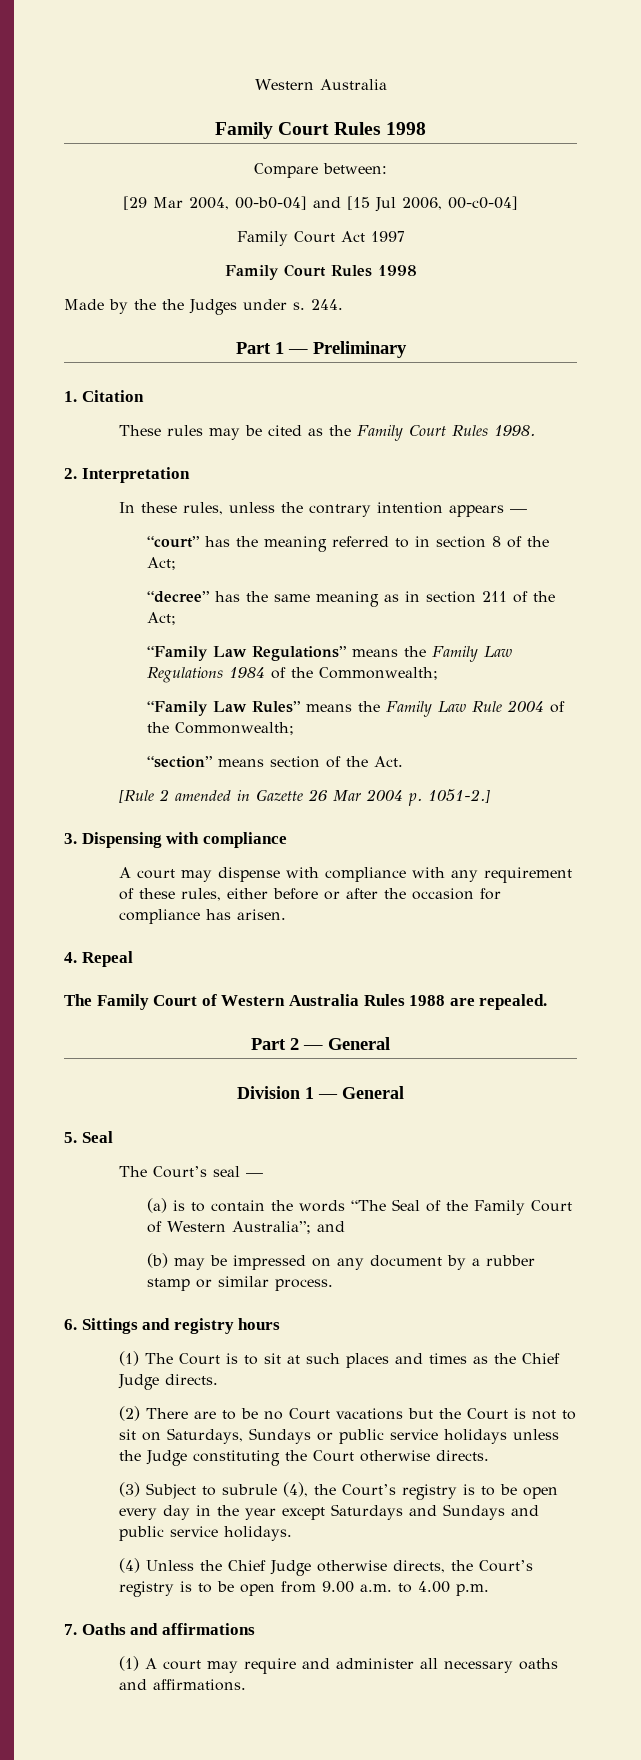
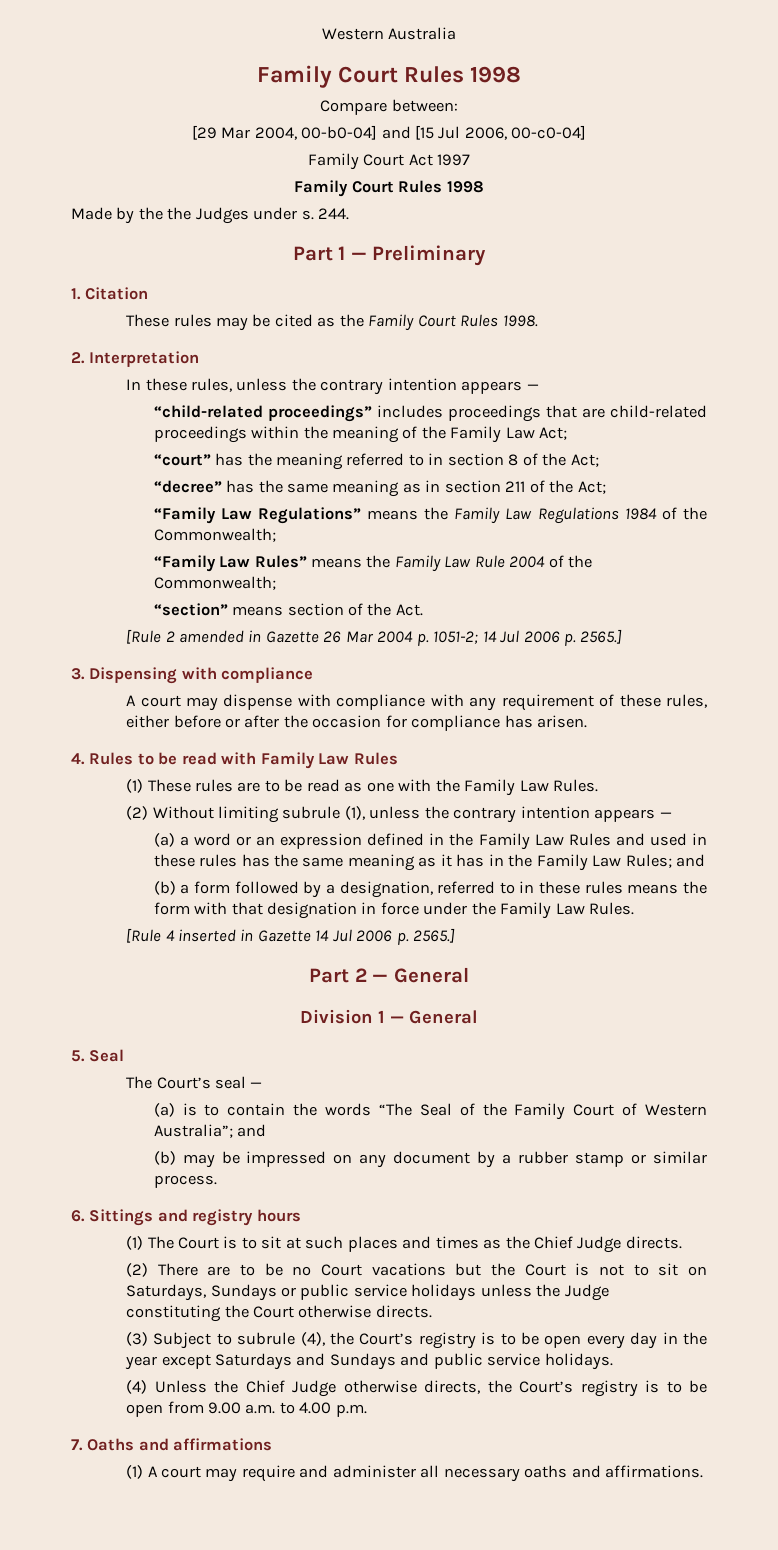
(528, 511) none -> [153,405,707,422] [153,426,568,443] // “child-related proceedings” includes proceedings that are child-related proceedings within the meaning of the Family Law Act;
[428,789,491,803] 1051-2.] -> [433,629,623,646] 1051-2; 14 Jul 2006 p. 2565.]
[81,951,133,967] [64,994,548,1010] Repeal // The Family Court of Western Australia Rules 1988 are repealed. -> [89,752,398,769] [126,779,599,796] [126,806,672,823] [153,833,707,850] [153,854,706,871] [153,881,708,898] [153,902,635,919] [126,928,456,945] Rules to be read with Family Law Rules // (1) These rules are to be read as one with the Family Law Rules. // (2) Without limiting subrule (1), unless the contrary intention appears — // (a) a word or an expression defined in the Family Law Rules and used in these rules has the same meaning as it has in the Family Law Rules; and // (b) a form followed by a designation, referred to in these rules means the form with that designation in force under the Family Law Rules. // [Rule 4 inserted in Gazette 14 Jul 2006 p. 2565.]

